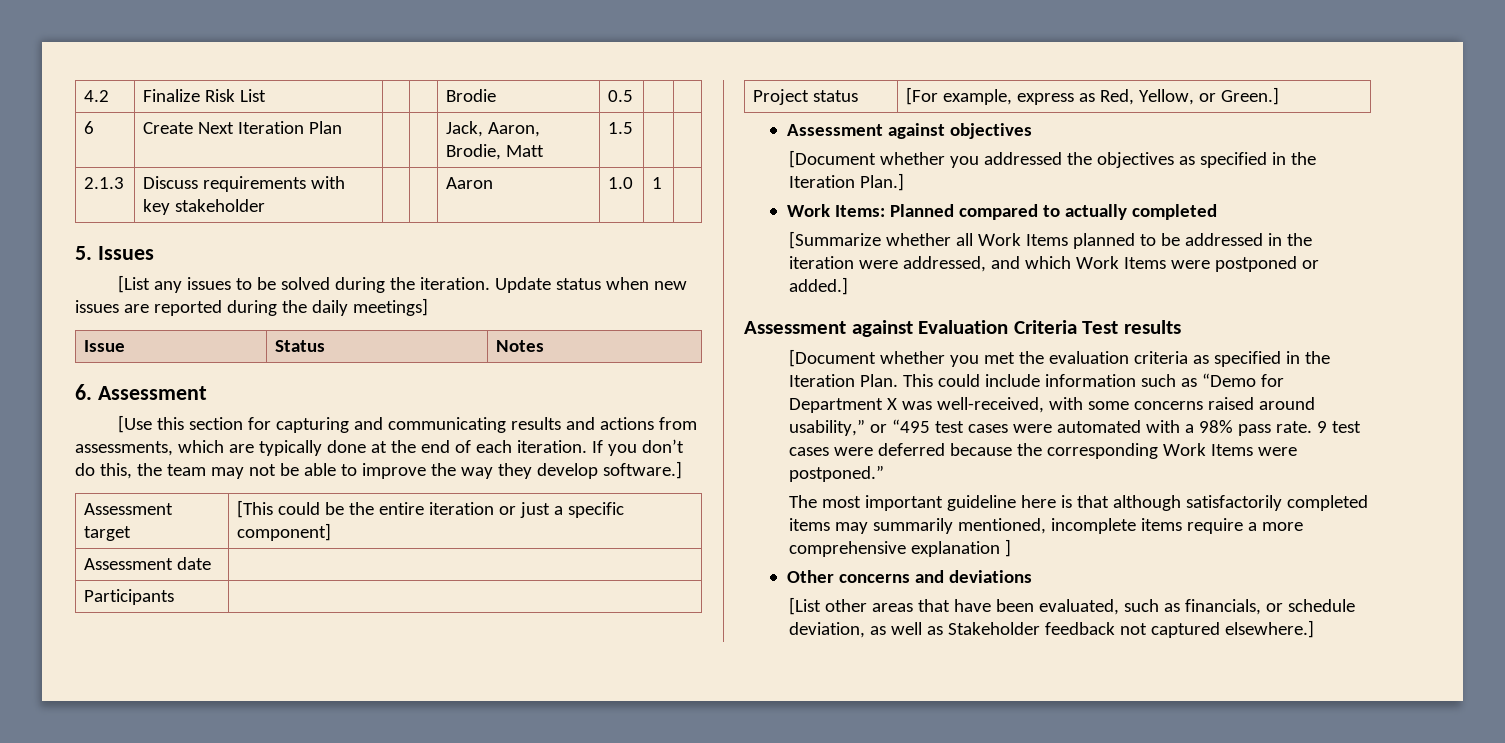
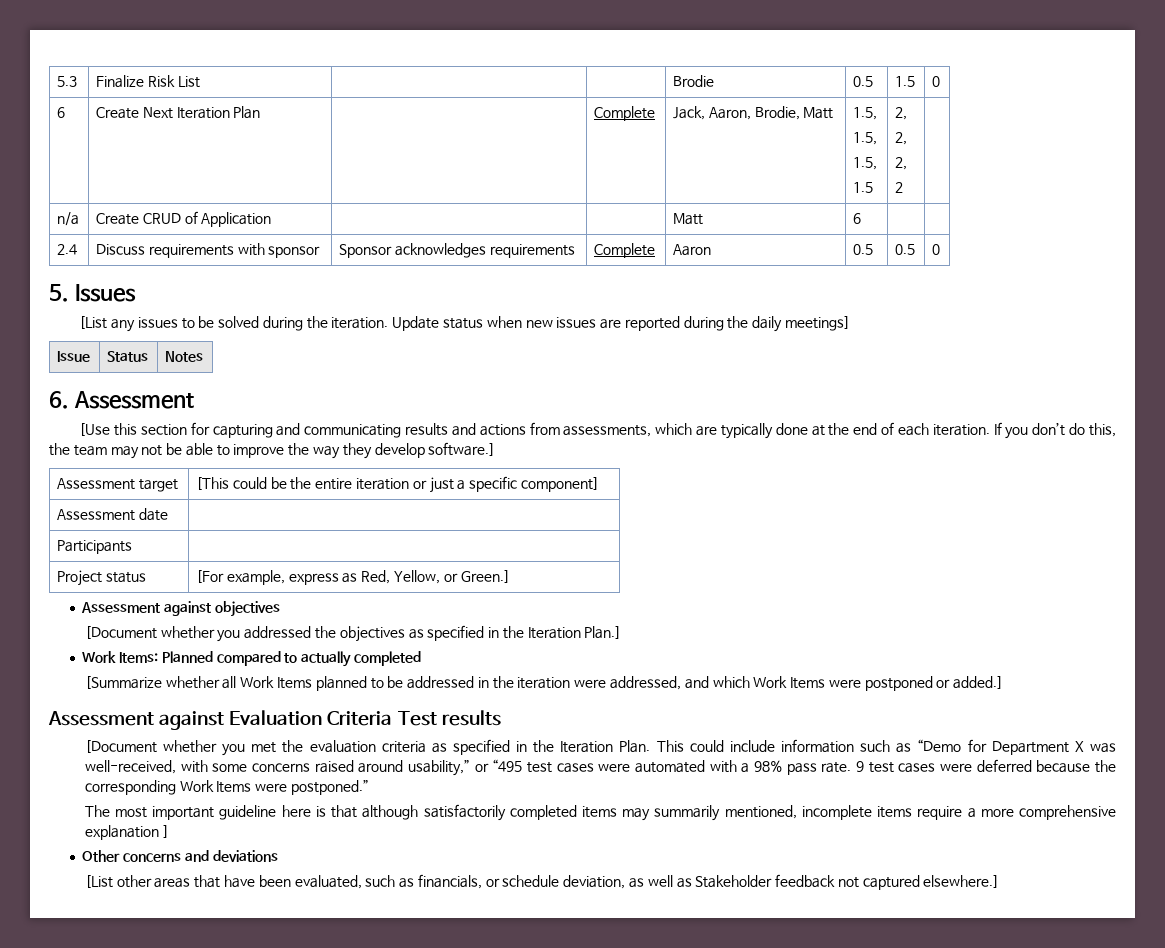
[84,90,110,102] 4.2 -> [57,76,78,87] 5.3
(634, 96) | -> [895,76,916,87] [932,76,941,87] 1.5 | 0
(343, 127) none -> [594,106,656,121] Complete
[608,122,634,134] [84,177,125,189] [143,176,346,192] [143,199,266,215] [446,177,494,189] [608,177,634,189] [652,177,663,189] 1.5 | | // 2.1.3 | Discuss requirements with key stakeholder | | | Aaron | 1.0 | 1 | -> [853,107,878,120] [853,132,878,145] [853,157,878,170] [853,182,874,193] [895,107,908,120] [895,132,908,145] [895,157,908,170] [895,182,904,193] [57,212,80,226] [96,211,272,227] [673,213,704,225] [853,213,862,224] [57,244,78,255] [96,243,321,258] [339,243,575,258] [594,243,656,258] [673,244,712,256] [853,244,874,255] [895,244,916,255] [932,244,941,255] 1.5, // 1.5, // 1.5, // 1.5 | 2, // 2, // 2, // 2 | // n/a | Create CRUD of Application | | | Matt | 6 | | // 2.4 | Discuss requirements with sponsor | Sponsor acknowledges requirements | Complete | Aaron | 0.5 | 0.5 | 0

